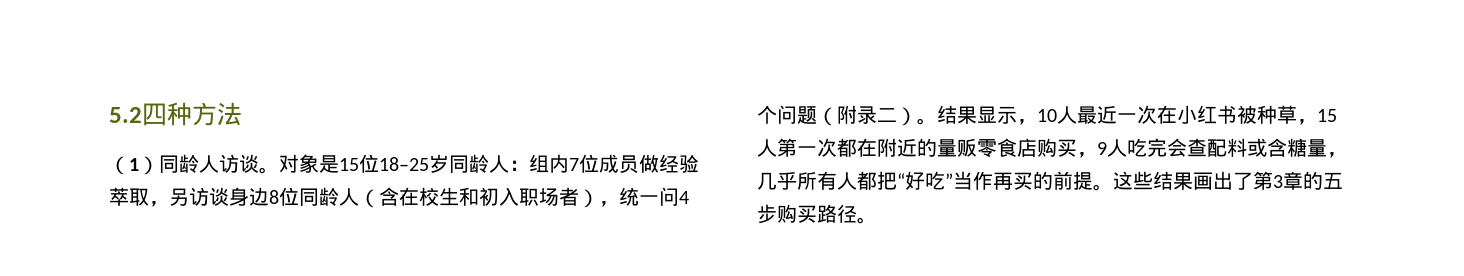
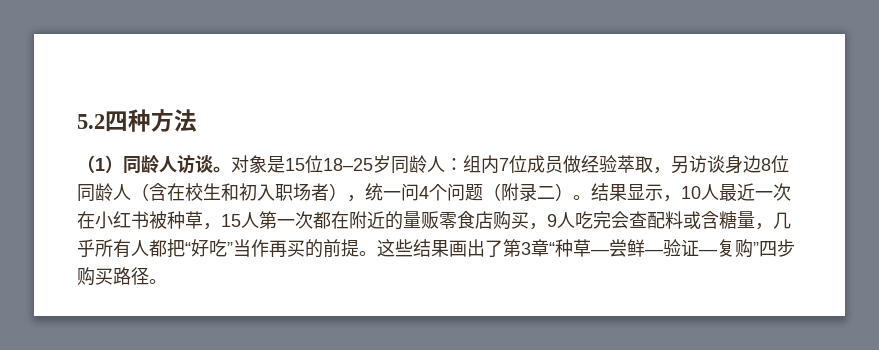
[1303,171,1343,190] 的五 -> [549,239,777,258] “种草—尝鲜—验证—复购”四

